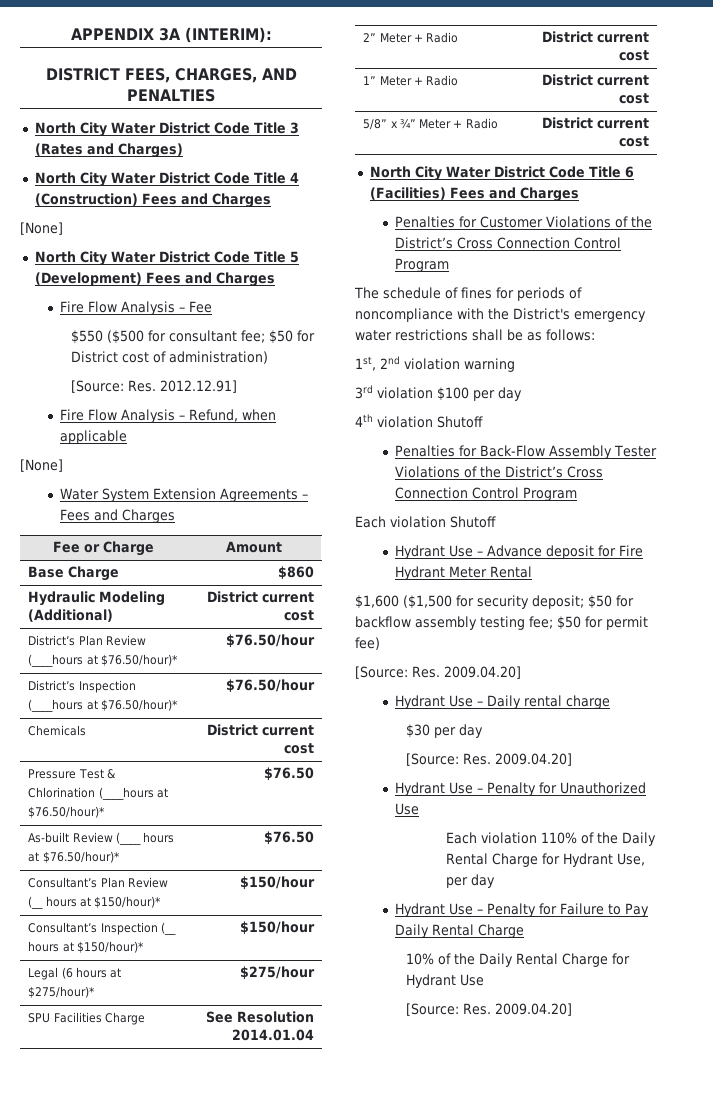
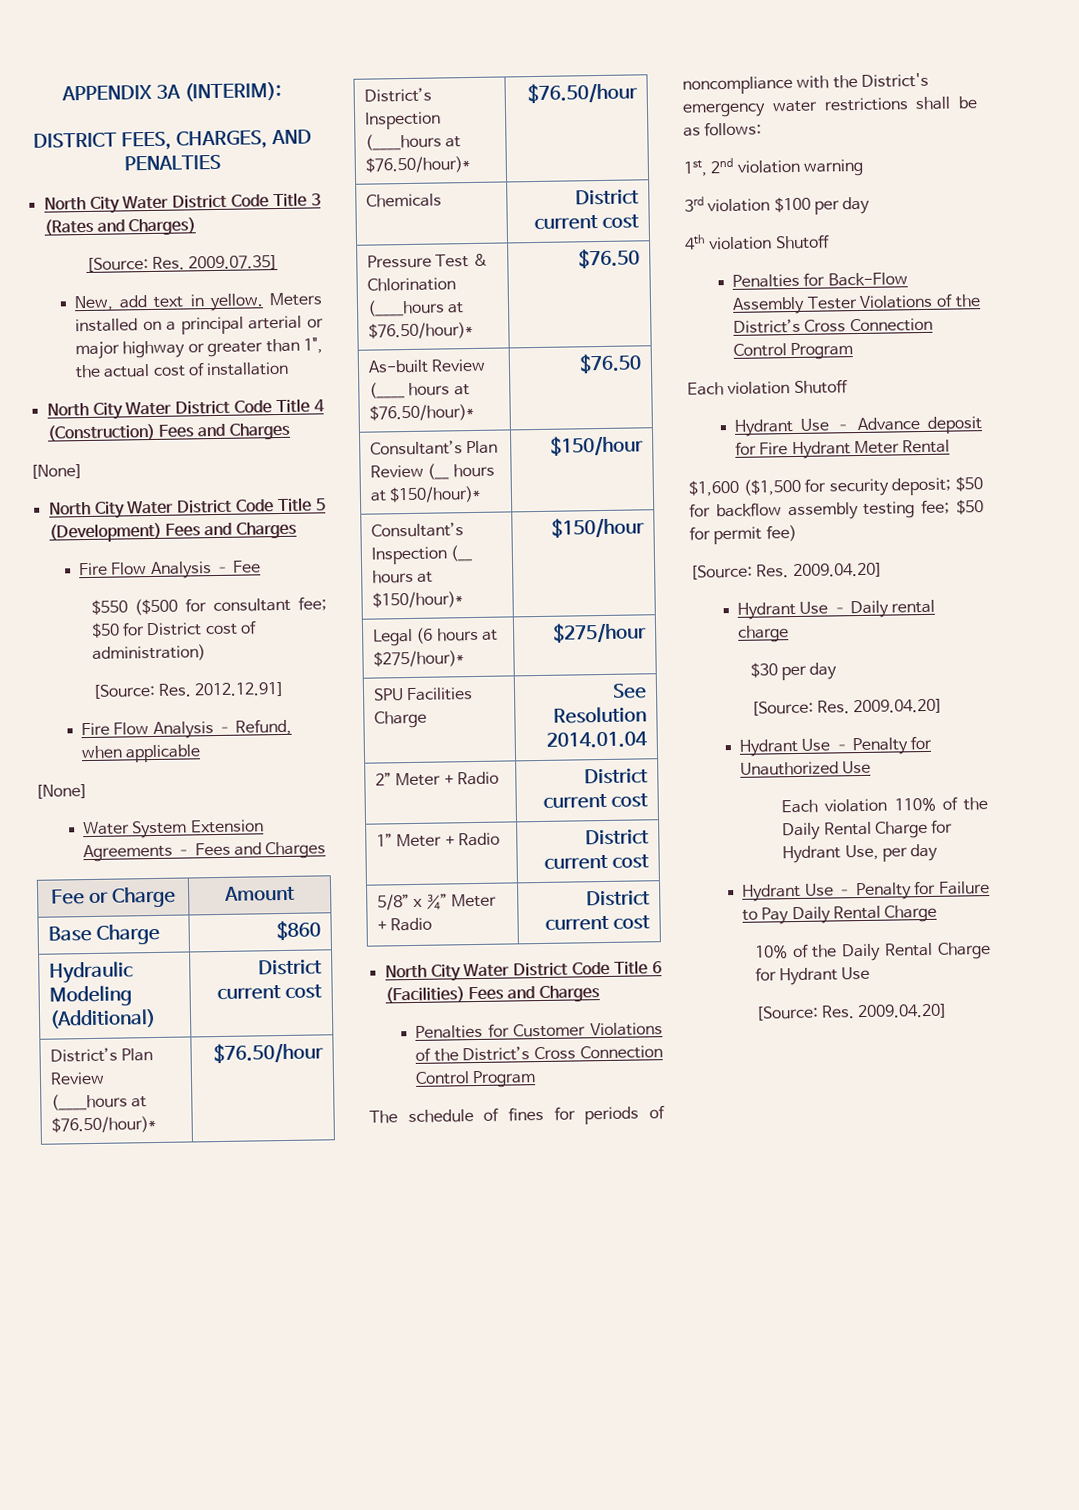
(183, 150) none -> [85,254,279,272] [73,292,322,312] [74,315,325,335] [74,337,323,360] [74,361,290,379] // [Source: Res. 2009.07.35] // New, add text in yellow. Meters installed on a principal arterial or major highway or greater than 1", the actual cost of installation

